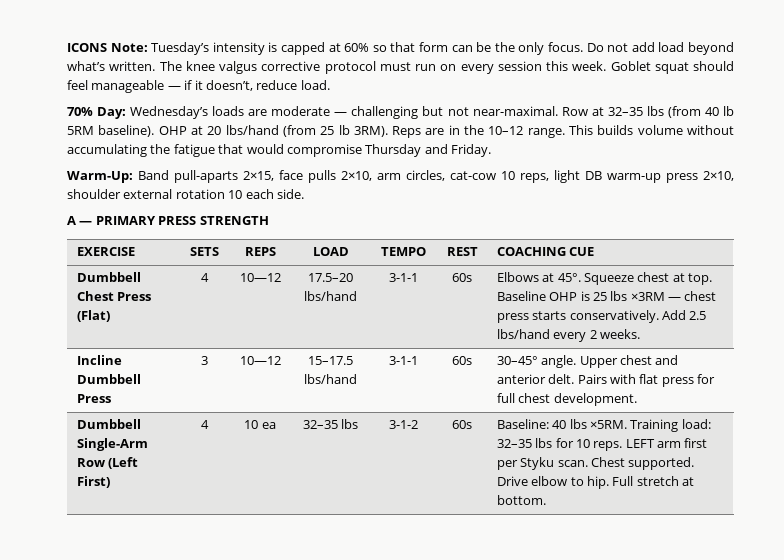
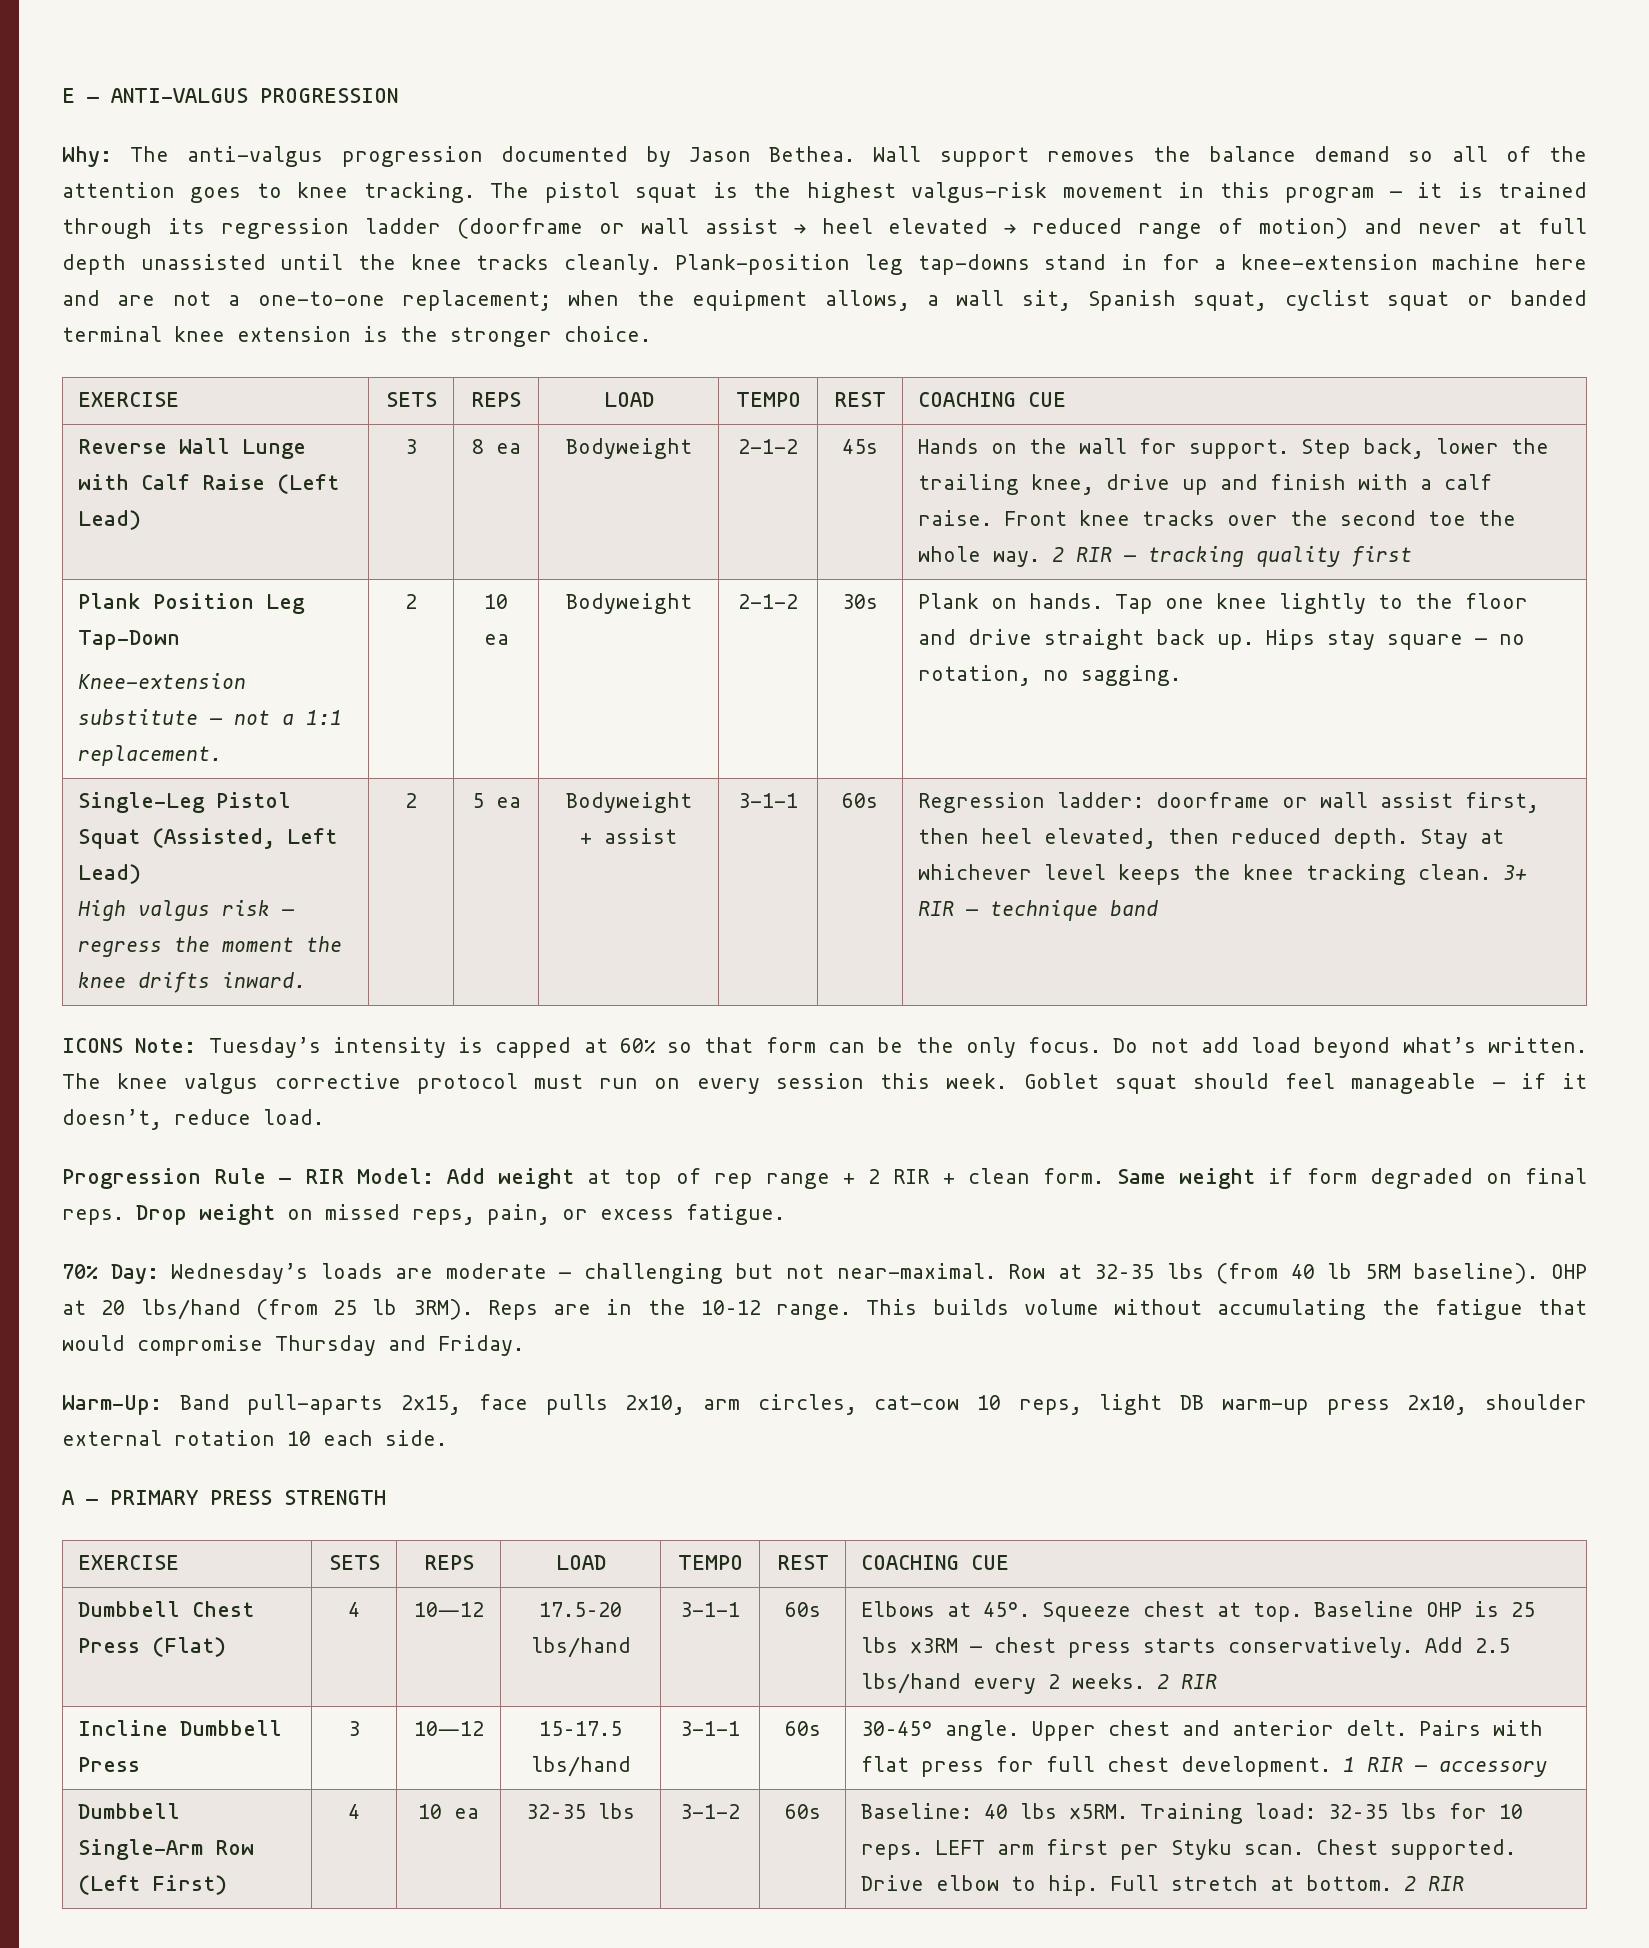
(67, 47) none -> [62,88,398,103] [62,146,1588,167] [62,182,1587,203] [62,218,1588,239] [62,254,1587,275] [62,290,1588,311] [62,326,651,347] [78,392,180,407] [385,392,437,407] [471,392,521,407] [603,392,654,407] [735,392,801,407] [834,392,886,407] [918,392,1067,407] [78,438,307,459] [78,474,340,494] [78,510,142,530] [405,439,417,454] [471,439,521,454] [565,438,692,459] [738,439,798,454] [842,439,878,454] [918,438,1550,459] [918,474,1493,495] [918,510,1517,526] [918,546,1413,567] [78,593,306,614] [78,630,181,650] [78,673,247,690] [78,709,343,725] [78,745,223,766] [405,594,417,609] [484,594,508,609] [483,634,509,645] [565,593,692,614] [738,594,798,609] [842,594,878,609] [918,593,1529,614] [918,629,1526,650] [918,665,1182,686] [78,792,292,813] [78,828,338,849] [78,864,142,884] [78,900,296,921] [78,936,343,957] [78,972,307,993] [405,793,417,808] [471,793,521,808] [565,792,692,813] [580,828,677,844] [738,793,798,808] [842,793,878,808] [918,792,1540,813] [918,828,1505,849] [918,864,1528,885] [918,900,1159,921] E — ANTI-VALGUS PROGRESSION // Why: The anti-valgus progression documented by Jason Bethea. Wall support removes the balance demand so all of the attention goes to knee tracking. The pistol squat is the highest valgus-risk movement in this program — it is trained through its regression ladder (doorframe or wall assist → heel elevated → reduced range of motion) and never at full depth unassisted until the knee tracks cleanly. Plank-position leg tap-downs stand in for a knee-extension machine here and are not a one-to-one replacement; when the equipment allows, a wall sit, Spanish squat, cyclist squat or banded terminal knee extension is the stronger choice. // EXERCISE | SETS | REPS | LOAD | TEMPO | REST | COACHING CUE // Reverse Wall Lunge with Calf Raise (Left Lead) | 3 | 8 ea | Bodyweight | 2-1-2 | 45s | Hands on the wall for support. Step back, lower the trailing knee, drive up and finish with a calf raise. Front knee tracks over the second toe the whole way. 2 RIR — tracking quality first // Plank Position Leg Tap-Down // Knee-extension substitute — not a 1:1 replacement. | 2 | 10 ea | Bodyweight | 2-1-2 | 30s | Plank on hands. Tap one knee lightly to the floor and drive straight back up. Hips stay square — no rotation, no sagging. // Single-Leg Pistol Squat (Assisted, Left Lead) // High valgus risk — regress the moment the knee drifts inward. | 2 | 5 ea | Bodyweight + assist | 3-1-1 | 60s | Regression ladder: doorframe or wall assist first, then heel elevated, then reduced depth. Stay at whichever level keeps the knee tracking clean. 3+ RIR — technique band //
(330, 85) none -> [62,1168,1588,1189] [62,1204,785,1225] // Progression Rule — RIR Model: Add weight at top of rep range + 2 RIR + clean form. Same weight if form degraded on final reps. Drop weight on missed reps, pain, or excess fatigue.
(640, 334) none -> [1157,1674,1218,1689] 2 RIR
(637, 399) none -> [1343,1757,1548,1777] 1 RIR — accessory
(546, 500) none -> [1404,1876,1465,1891] 2 RIR

